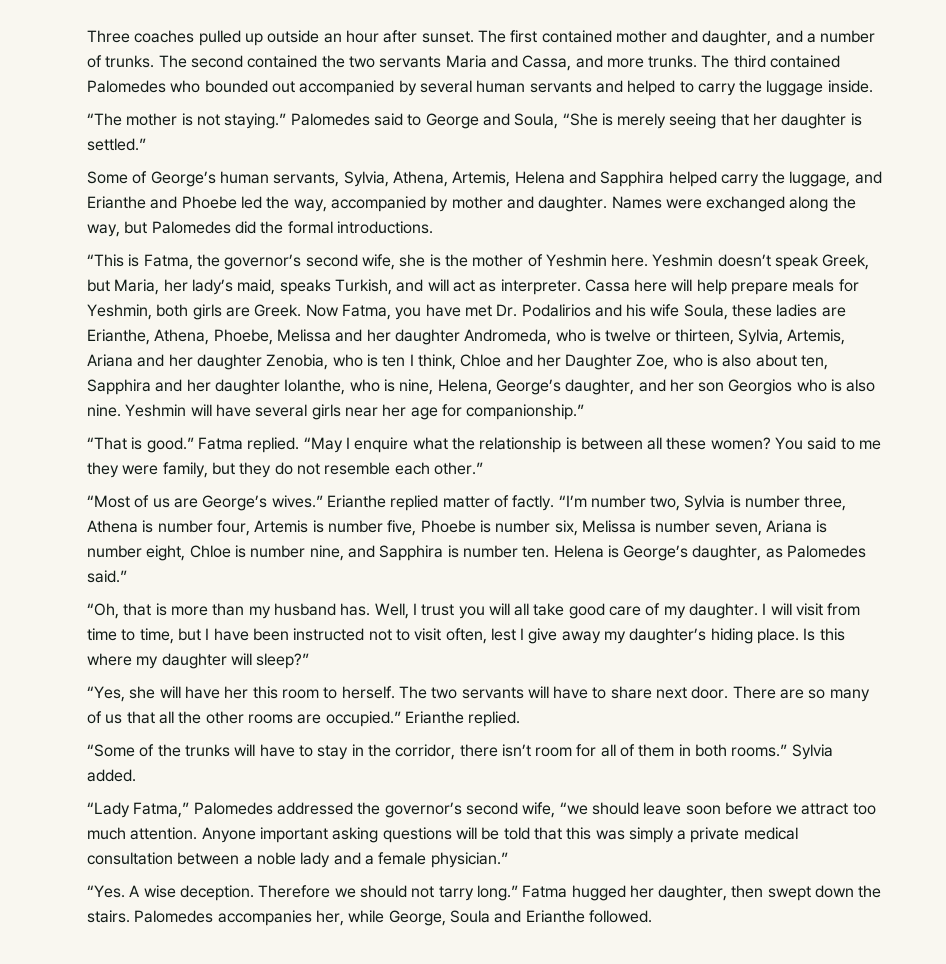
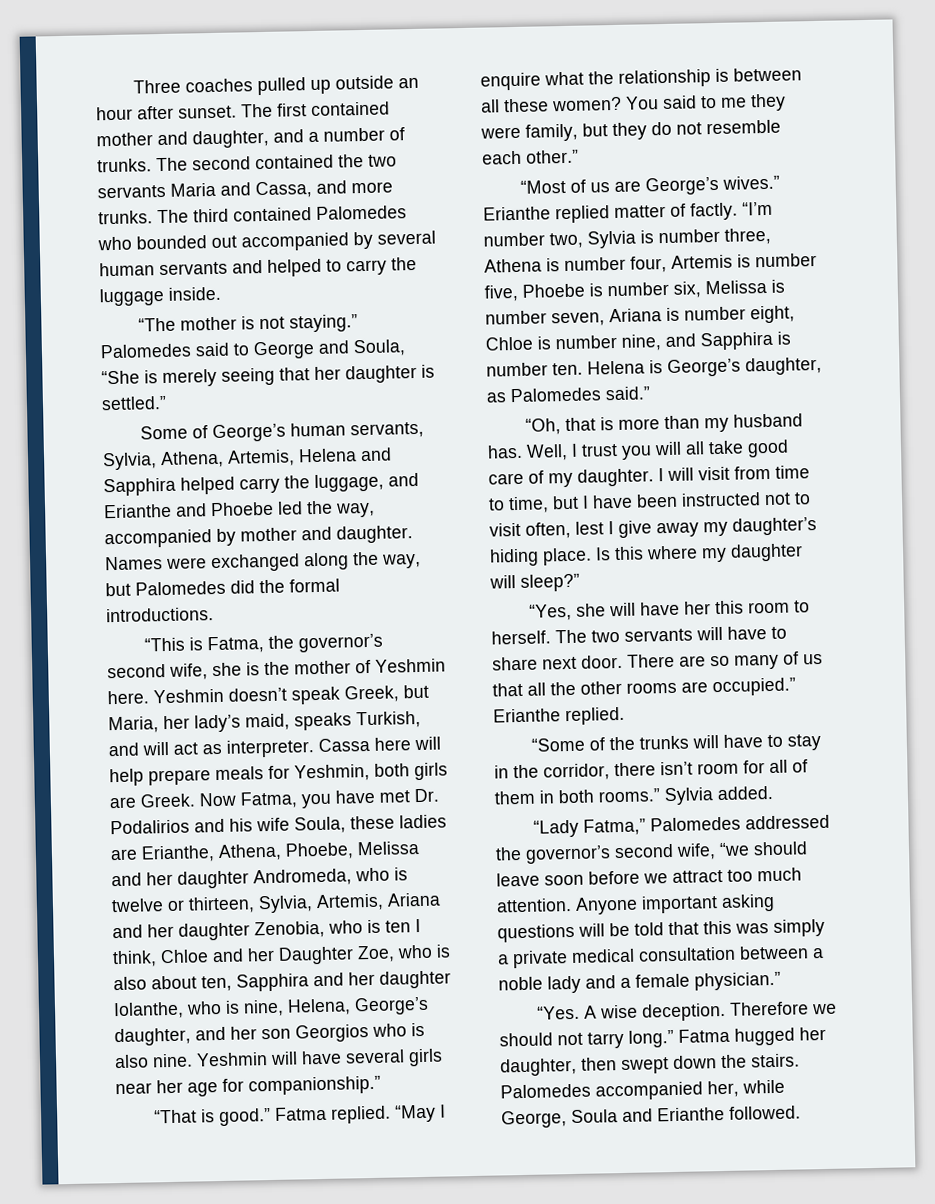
[217,910,312,926] accompanies -> [595,1081,703,1101] accompanied

